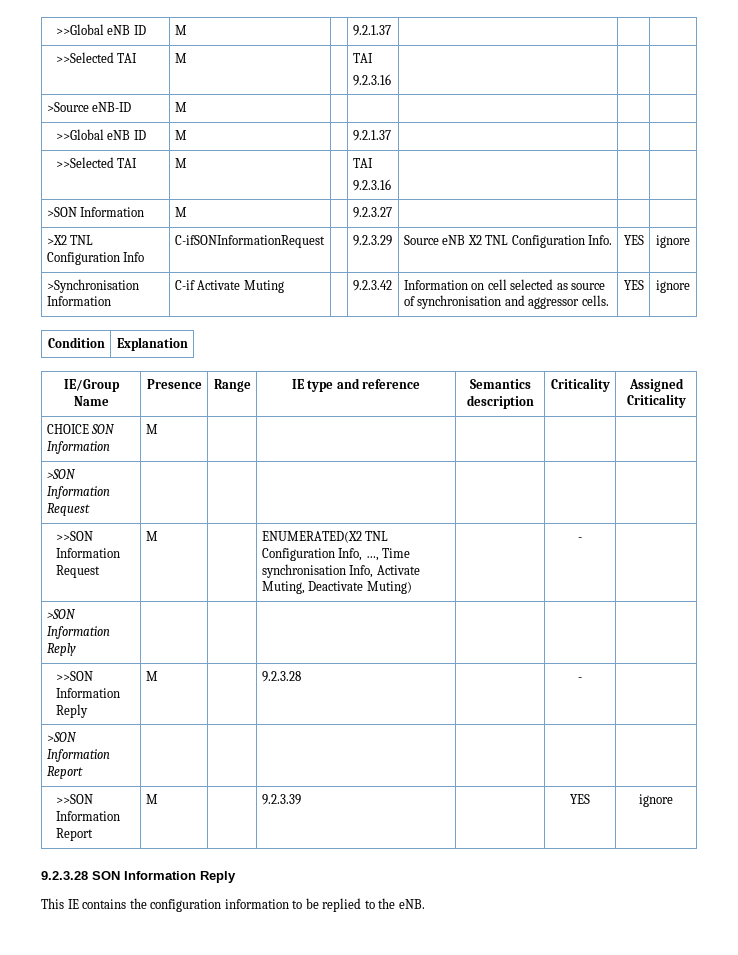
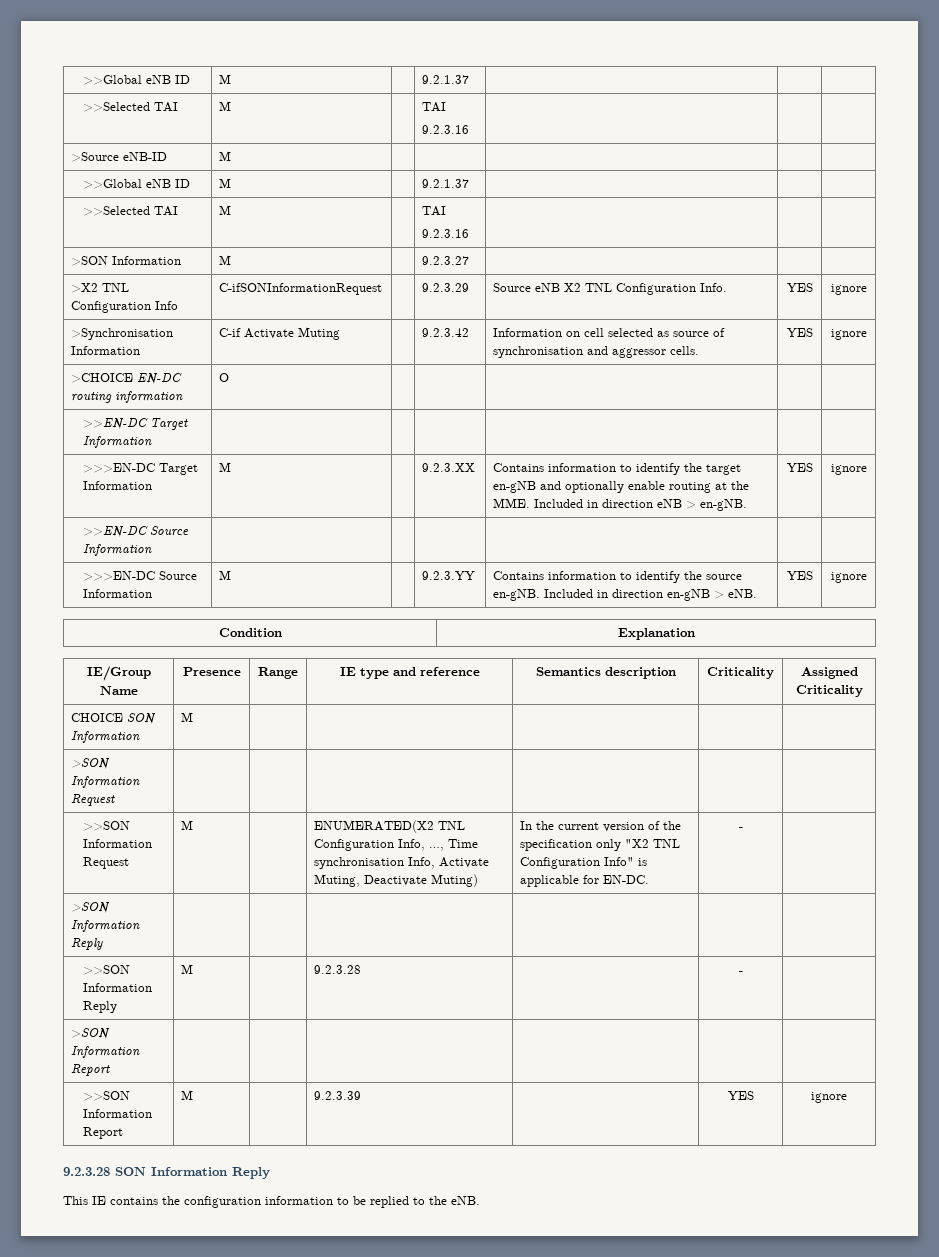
(690, 286) none -> [71,373,183,385] [71,391,184,403] [219,373,230,382] [82,418,188,430] [82,436,152,448] [82,463,198,475] [82,481,152,490] [219,462,232,472] [422,463,476,472] [493,463,742,475] [493,481,750,493] [493,498,748,511] [786,463,813,472] [830,464,867,475] [82,526,189,538] [82,544,152,556] [82,571,197,581] [82,589,152,598] [219,570,232,580] [422,571,476,580] [493,571,743,583] [493,589,758,601] [786,571,813,580] [830,572,867,583] // >CHOICE EN-DC routing information | O | | | | | // >>EN-DC Target Information | | | | | | // >>>EN-DC Target Information | M | | 9.2.3.XX | Contains information to identify the target en-gNB and optionally enable routing at the MME. Included in direction eNB > en-gNB. | YES | ignore // >>EN-DC Source Information | | | | | | // >>>EN-DC Source Information | M | | 9.2.3.YY | Contains information to identify the source en-gNB. Included in direction en-gNB > eNB. | YES | ignore
(412, 587) none -> [520,821,682,832] [520,839,681,851] [520,857,648,869] [520,875,650,887] In the current version of the specification only "X2 TNL Configuration Info" is applicable for EN-DC.

